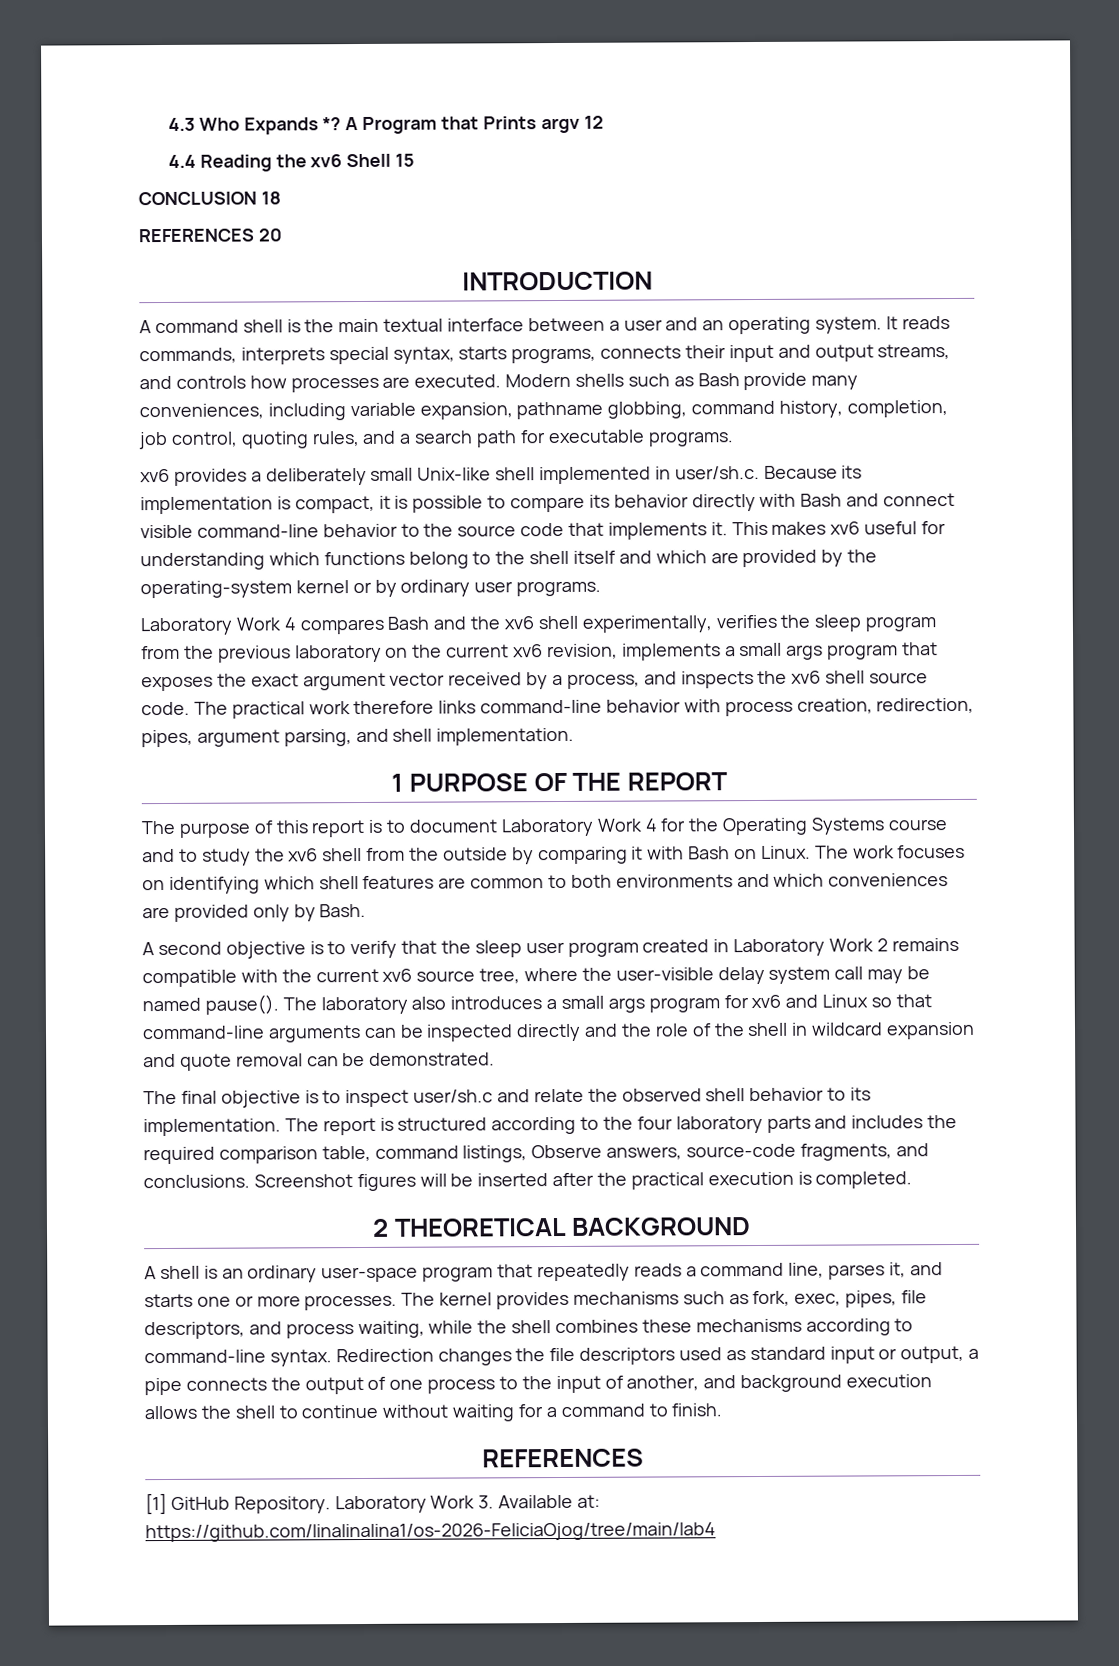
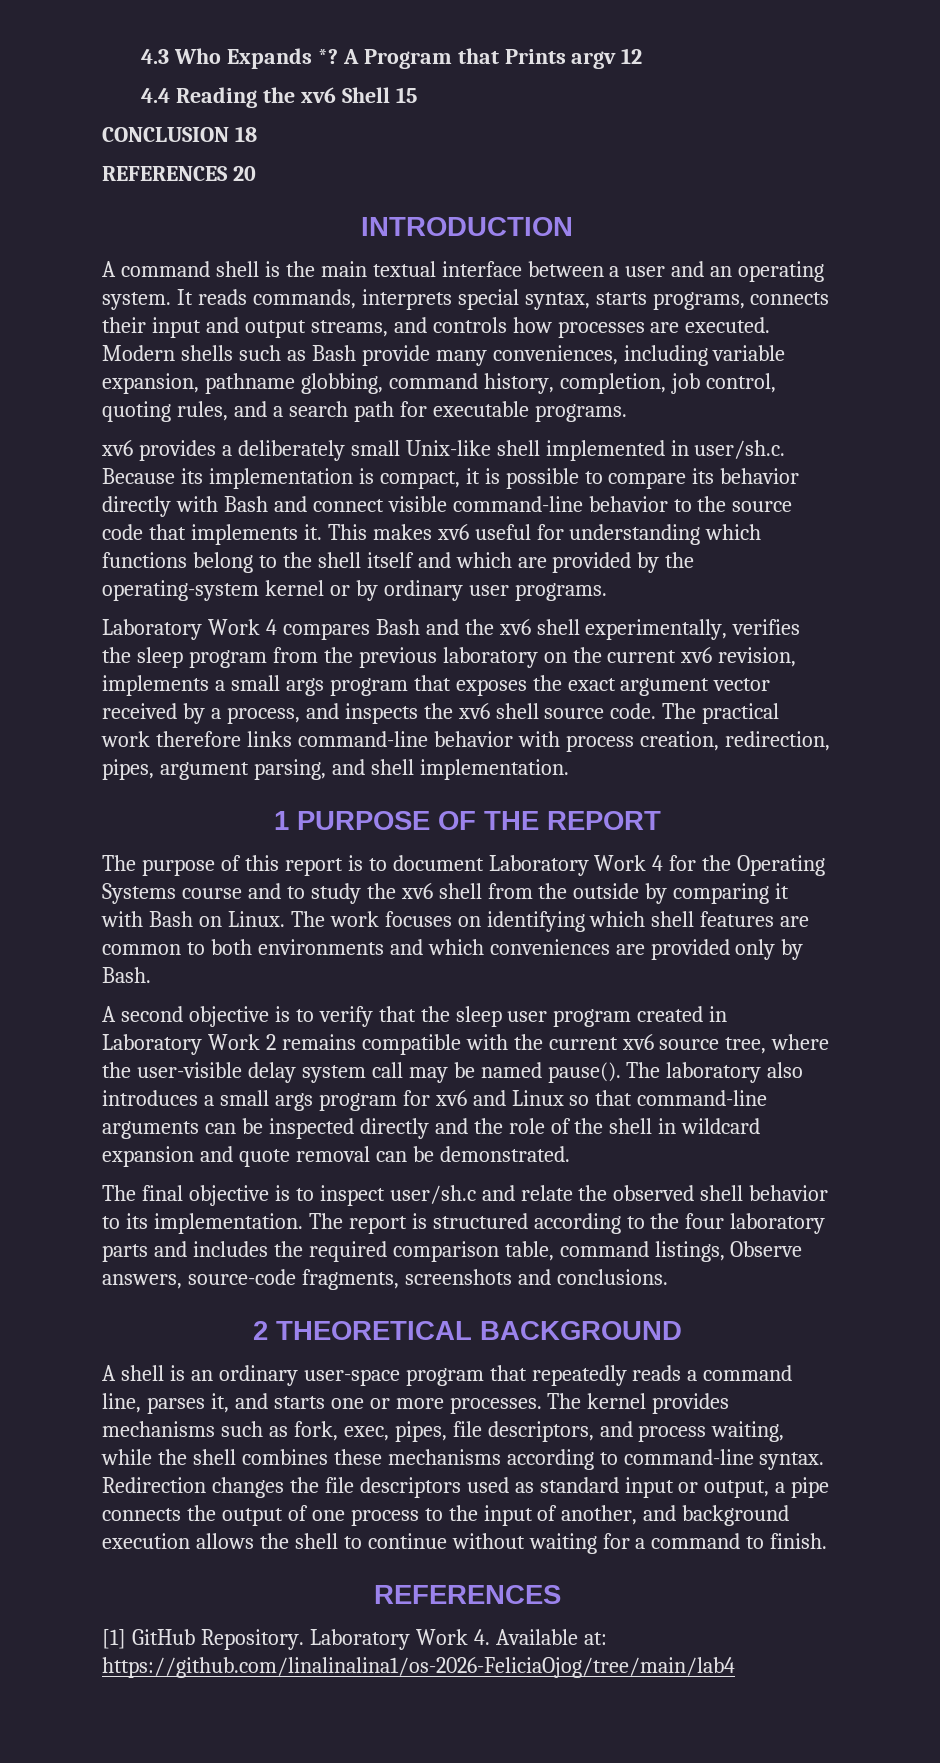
(892, 1152) none -> [404,1269,512,1285] screenshots
[253,1171,913,1192] Screenshot figures will be inserted after the practical execution is completed. -> (668, 1277) none
[478,1495,495,1509] 3. -> [473,1629,490,1645] 4.

